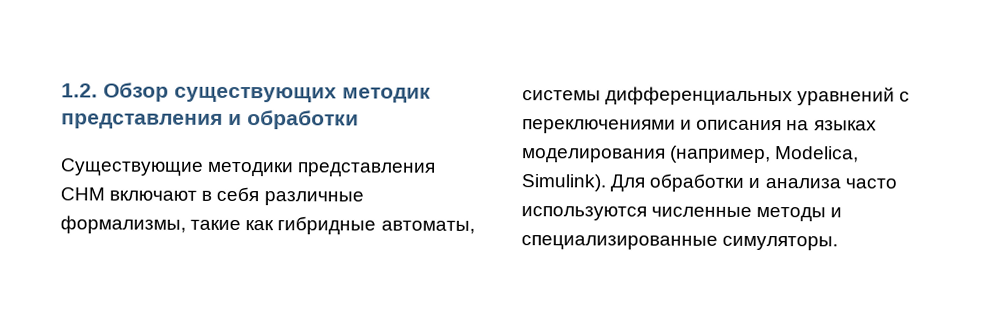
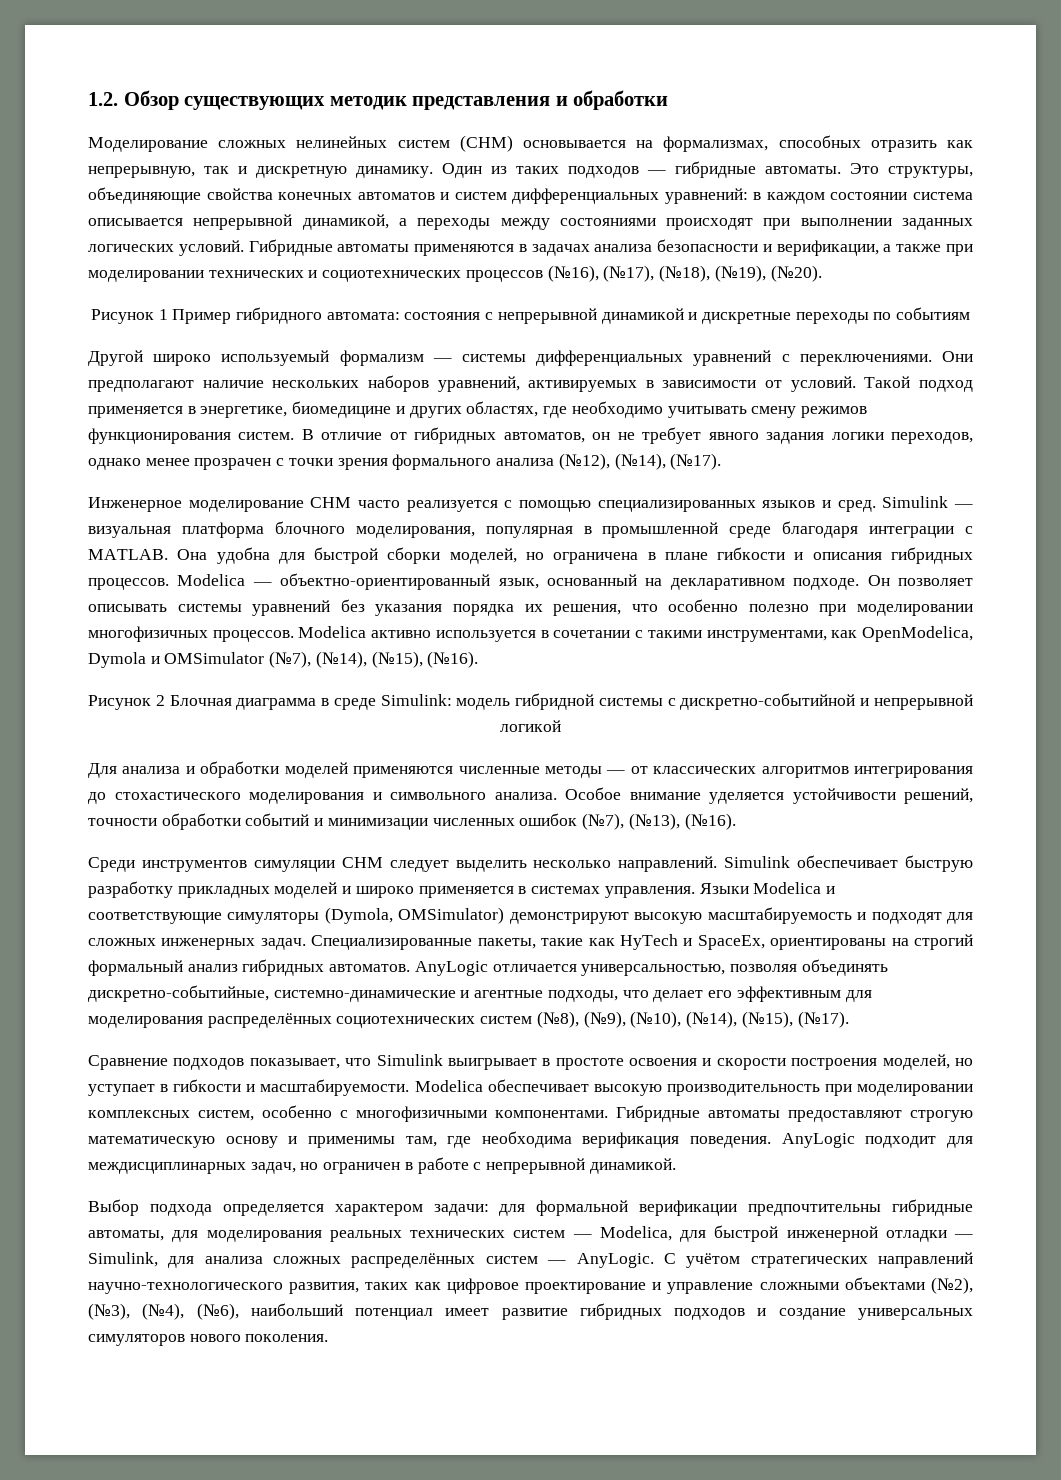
[60,158,437,177] [60,186,364,206] [60,215,475,235] [522,86,911,106] [522,119,877,134] [522,145,860,164] [521,173,897,192] [521,206,843,222] [521,235,839,251] Существующие методики представления СНМ включают в себя различные формализмы, такие как гибридные автоматы, системы дифференциальных уравнений с переключениями и описания на языках моделирования (например, Modelica, Simulink). Для обработки и анализа часто используются численные методы и специализированные симуляторы. -> [88,135,974,152] [88,161,973,178] [88,187,973,204] [88,214,973,230] [88,239,973,256] [88,265,822,282] [90,307,971,324] [88,350,974,366] [88,375,973,392] [88,401,867,418] [88,427,973,444] [88,453,722,470] [88,496,973,512] [88,521,973,538] [88,547,974,564] [88,573,973,590] [88,599,974,616] [88,626,974,642] [88,651,479,668] [88,693,973,710] [500,720,561,732] [88,761,973,778] [88,787,973,804] [88,813,736,830] [88,855,973,872] [88,881,835,898] [88,907,974,924] [88,934,973,950] [88,959,888,976] [88,985,872,1002] [88,1011,849,1028] [88,1054,973,1070] [88,1079,974,1096] [88,1105,973,1122] [88,1131,973,1148] [88,1157,676,1174] [88,1199,974,1216] [88,1225,973,1242] [88,1252,973,1268] [88,1277,974,1294] [88,1303,973,1320] [88,1334,329,1346] Моделирование сложных нелинейных систем (СНМ) основывается на формализмах, способных отразить как непрерывную, так и дискретную динамику. Один из таких подходов — гибридные автоматы. Это структуры, объединяющие свойства конечных автоматов и систем дифференциальных уравнений: в каждом состоянии система описывается непрерывной динамикой, а переходы между состояниями происходят при выполнении заданных логических условий. Гибридные автоматы применяются в задачах анализа безопасности и верификации, а также при моделировании технических и социотехнических процессов (№16), (№17), (№18), (№19), (№20). // Рисунок 1 Пример гибридного автомата: состояния с непрерывной динамикой и дискретные переходы по событиям // Другой широко используемый формализм — системы дифференциальных уравнений с переключениями. Они предполагают наличие нескольких наборов уравнений, активируемых в зависимости от условий. Такой подход применяется в энергетике, биомедицине и других областях, где необходимо учитывать смену режимов функционирования систем. В отличие от гибридных автоматов, он не требует явного задания логики переходов, однако менее прозрачен с точки зрения формального анализа (№12), (№14), (№17). // Инженерное моделирование СНМ часто реализуется с помощью специализированных языков и сред. Simulink — визуальная платформа блочного моделирования, популярная в промышленной среде благодаря интеграции с MATLAB. Она удобна для быстрой сборки моделей, но ограничена в плане гибкости и описания гибридных процессов. Modelica — объектно-ориентированный язык, основанный на декларативном подходе. Он позволяет описывать системы уравнений без указания порядка их решения, что особенно полезно при моделировании многофизичных процессов. Modelica активно используется в сочетании с такими инструментами, как OpenModelica, Dymola и OMSimulator (№7), (№14), (№15), (№16). // Рисунок 2 Блочная диаграмма в среде Simulink: модель гибридной системы с дискретно-событийной и непрерывной логикой // Для анализа и обработки моделей применяются численные методы — от классических алгоритмов интегрирования до стохастического моделирования и символьного анализа. Особое внимание уделяется устойчивости решений, точности обработки событий и минимизации численных ошибок (№7), (№13), (№16). // Среди инструментов симуляции СНМ следует выделить несколько направлений. Simulink обеспечивает быструю разработку прикладных моделей и широко применяется в системах управления. Языки Modelica и соответствующие симуляторы (Dymola, OMSimulator) демонстрируют высокую масштабируемость и подходят для сложных инженерных задач. Специализированные пакеты, такие как HyTech и SpaceEx, ориентированы на строгий формальный анализ гибридных автоматов. AnyLogic отличается универсальностью, позволяя объединять дискретно-событийные, системно-динамические и агентные подходы, что делает его эффективным для моделирования распределённых социотехнических систем (№8), (№9), (№10), (№14), (№15), (№17). // Сравнение подходов показывает, что Simulink выигрывает в простоте освоения и скорости построения моделей, но уступает в гибкости и масштабируемости. Modelica обеспечивает высокую производительность при моделировании комплексных систем, особенно с многофизичными компонентами. Гибридные автоматы предоставляют строгую математическую основу и применимы там, где необходима верификация поведения. AnyLogic подходит для междисциплинарных задач, но ограничен в работе с непрерывной динамикой. // Выбор подхода определяется характером задачи: для формальной верификации предпочтительны гибридные автоматы, для моделирования реальных технических систем — Modelica, для быстрой инженерной отладки — Simulink, для анализа сложных распределённых систем — AnyLogic. С учётом стратегических направлений научно-технологического развития, таких как цифровое проектирование и управление сложными объектами (№2), (№3), (№4), (№6), наибольший потенциал имеет развитие гибридных подходов и создание универсальных симуляторов нового поколения.

